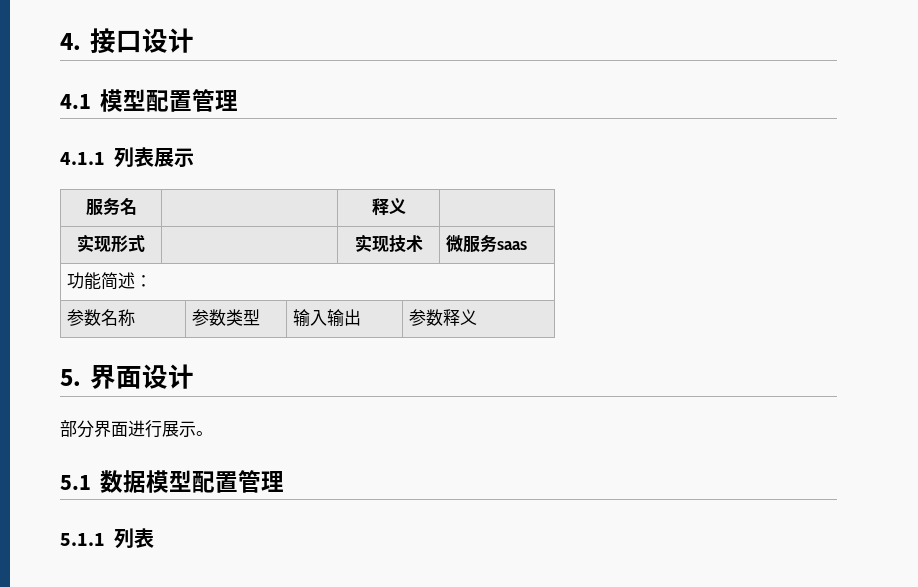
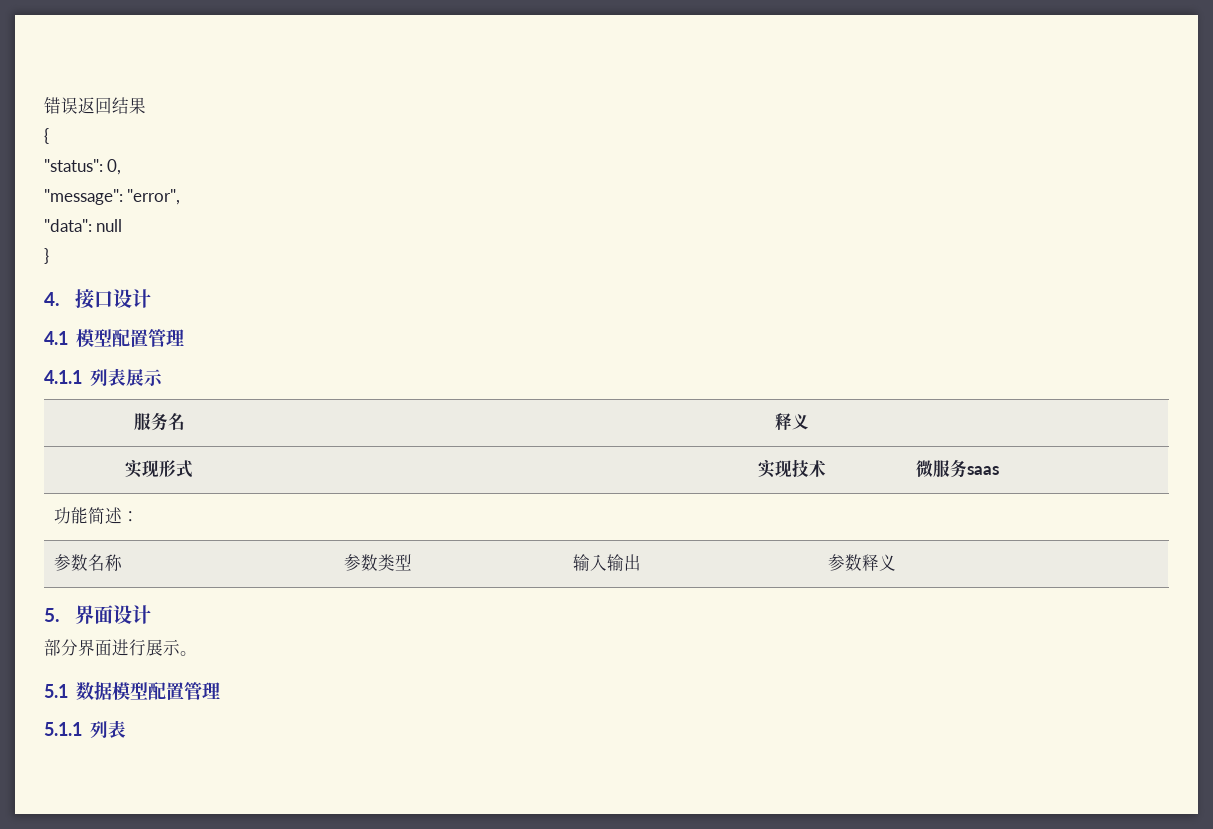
(60, 41) none -> [44,97,146,114] [44,128,49,144] [44,159,122,175] [44,189,181,205] [44,219,123,232] [44,248,49,264] 错误返回结果 // { // "status": 0, // "message": "error", // "data": null // } //

